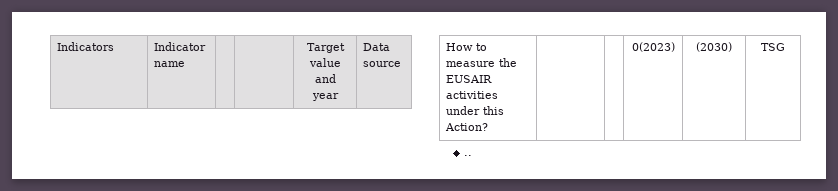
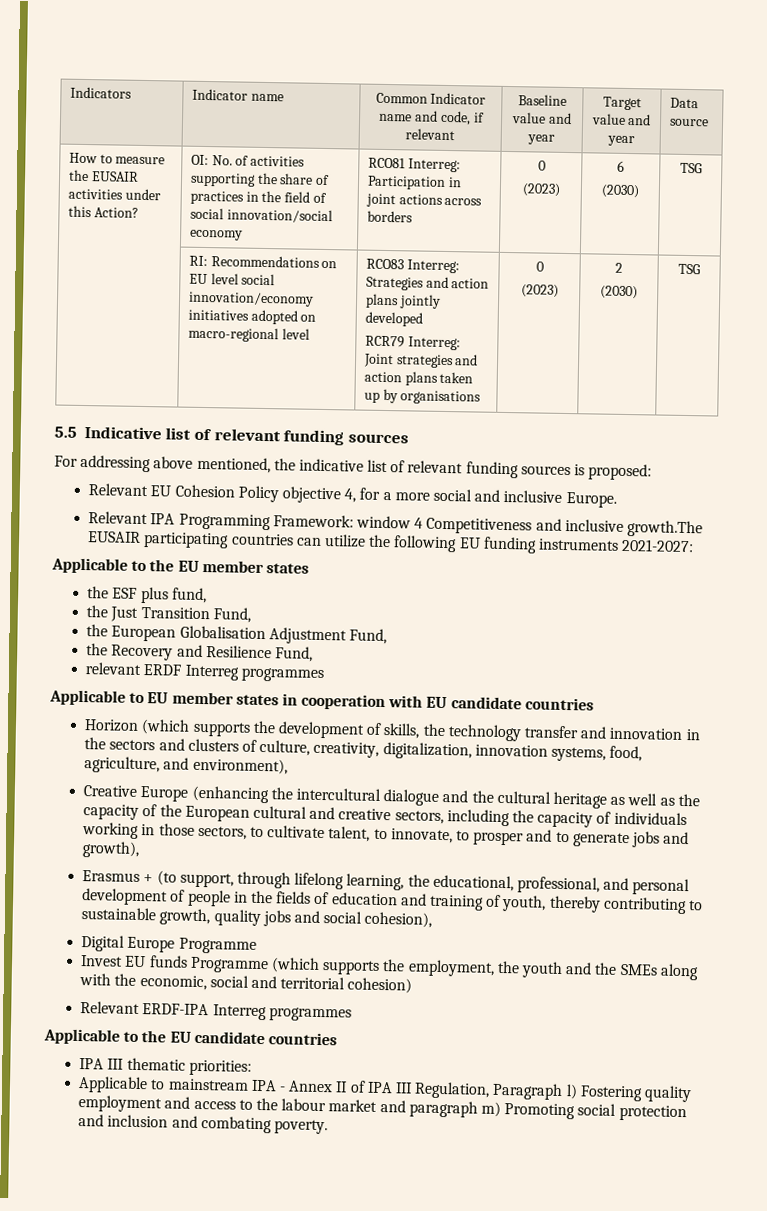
(186, 64) | -> [375,92,487,105] [379,110,485,126] [405,128,455,141] [518,94,567,106] [512,112,572,125] [527,134,555,145] Common Indicator name and code, if relevant | Baseline value and year
[631,42,675,52] [696,42,732,52] [761,43,785,51] [463,155,472,156] | | 0(2023) | (2030) | TSG // .. -> [190,154,306,167] [189,172,331,187] [189,190,327,205] [189,207,333,224] [189,229,243,241] [367,157,461,173] [366,175,462,190] [365,193,483,208] [366,210,413,223] [537,160,546,171] [521,183,561,197] [617,160,625,172] [601,184,640,199] [679,162,703,174] [188,255,338,269] [188,273,276,286] [187,291,314,307] [187,309,317,325] [187,326,310,343] [365,258,460,274] [365,276,490,291] [364,293,441,309] [364,311,423,327] [364,335,461,351] [362,353,479,369] [363,371,474,386] [363,388,482,405] [535,261,544,272] [520,284,559,298] [615,262,623,273] [600,285,638,300] [677,263,701,275] [54,426,409,446] [54,454,653,481] [88,483,617,508] [88,511,703,538] [88,531,695,554] [51,557,309,574] [87,586,207,604] [86,605,251,623] [86,624,388,645] [86,643,314,662] [85,662,324,683] [49,689,594,711] [84,719,700,742] [84,737,643,762] [84,756,288,775] [83,785,700,809] [83,804,687,828] [82,822,690,848] [82,841,141,858] [82,870,691,896] [82,888,703,915] [81,907,433,928] [81,935,257,954] [80,955,699,981] [79,973,413,994] [80,1001,352,1022] [43,1028,337,1046] [79,1057,252,1076] [78,1076,692,1103] [78,1095,687,1122] [78,1114,329,1135] OI: No. of activities supporting the share of practices in the field of social innovation/social economy | RCO81 Interreg: Participation in joint actions across borders | 0 // (2023) | 6 // (2030) | TSG // | RI: Recommendations on EU level social innovation/economy initiatives adopted on macro-regional level | RCO83 Interreg: Strategies and action plans jointly developed // RCR79 Interreg: Joint strategies and action plans taken up by organisations | 0 // (2023) | 2 // (2030) | TSG // 5.5 Indicative list of relevant funding sources // For addressing above mentioned, the indicative list of relevant funding sources is proposed: // Relevant EU Cohesion Policy objective 4, for a more social and inclusive Europe. // Relevant IPA Programming Framework: window 4 Competitiveness and inclusive growth.The EUSAIR participating countries can utilize the following EU funding instruments 2021-2027: // Applicable to the EU member states // the ESF plus fund, // the Just Transition Fund, // the European Globalisation Adjustment Fund, // the Recovery and Resilience Fund, // relevant ERDF Interreg programmes // Applicable to EU member states in cooperation with EU candidate countries // Horizon (which supports the development of skills, the technology transfer and innovation in the sectors and clusters of culture, creativity, digitalization, innovation systems, food, agriculture, and environment), // Creative Europe (enhancing the intercultural dialogue and the cultural heritage as well as the capacity of the European cultural and creative sectors, including the capacity of individuals working in those sectors, to cultivate talent, to innovate, to prosper and to generate jobs and growth), // Erasmus + (to support, through lifelong learning, the educational, professional, and personal development of people in the fields of education and training of youth, thereby contributing to sustainable growth, quality jobs and social cohesion), // Digital Europe Programme // Invest EU funds Programme (which supports the employment, the youth and the SMEs along with the economic, social and territorial cohesion) // Relevant ERDF-IPA Interreg programmes // Applicable to the EU candidate countries // IPA III thematic priorities: // Applicable to mainstream IPA - Annex II of IPA III Regulation, Paragraph l) Fostering quality employment and access to the labour market and paragraph m) Promoting social protection and inclusion and combating poverty.

